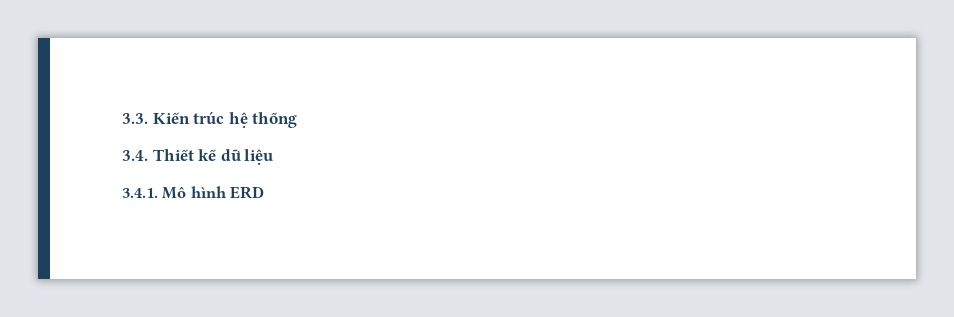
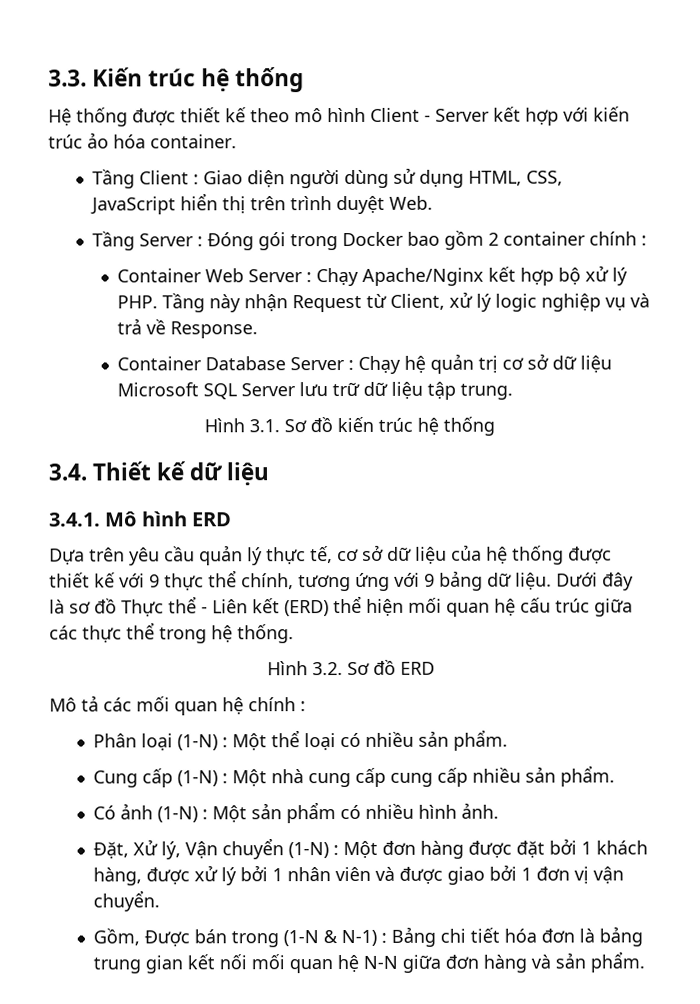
(298, 120) none -> [48,106,630,127] [48,132,237,149] [92,167,564,189] [90,193,434,215] [92,230,648,251] [116,265,628,287] [116,291,650,313] [116,318,258,339] [116,353,612,374] [116,381,513,400] [204,416,495,436] // Hệ thống được thiết kế theo mô hình Client - Server kết hợp với kiến trúc ảo hóa container. // Tầng Client : Giao diện người dùng sử dụng HTML, CSS, JavaScript hiển thị trên trình duyệt Web. // Tầng Server : Đóng gói trong Docker bao gồm 2 container chính : // Container Web Server : Chạy Apache/Nginx kết hợp bộ xử lý PHP. Tầng này nhận Request từ Client, xử lý logic nghiệp vụ và trả về Response. // Container Database Server : Chạy hệ quản trị cơ sở dữ liệu Microsoft SQL Server lưu trữ dữ liệu tập trung. // Hình 3.1. Sơ đồ kiến trúc hệ thống
(265, 192) none -> [49,544,612,566] [49,570,634,592] [49,595,633,617] [49,622,294,644] [266,659,435,676] [49,695,306,716] [93,729,509,751] [93,765,616,788] [93,802,500,824] [93,838,649,860] [93,864,625,886] [93,890,161,912] [93,926,644,948] [93,951,646,974] // Dựa trên yêu cầu quản lý thực tế, cơ sở dữ liệu của hệ thống được thiết kế với 9 thực thể chính, tương ứng với 9 bảng dữ liệu. Dưới đây là sơ đồ Thực thể - Liên kết (ERD) thể hiện mối quan hệ cấu trúc giữa các thực thể trong hệ thống. // Hình 3.2. Sơ đồ ERD // Mô tả các mối quan hệ chính : // Phân loại (1-N) : Một thể loại có nhiều sản phẩm. // Cung cấp (1-N) : Một nhà cung cấp cung cấp nhiều sản phẩm. // Có ảnh (1-N) : Một sản phẩm có nhiều hình ảnh. // Đặt, Xử lý, Vận chuyển (1-N) : Một đơn hàng được đặt bởi 1 khách hàng, được xử lý bởi 1 nhân viên và được giao bởi 1 đơn vị vận chuyển. // Gồm, Được bán trong (1-N & N-1) : Bảng chi tiết hóa đơn là bảng trung gian kết nối mối quan hệ N-N giữa đơn hàng và sản phẩm.

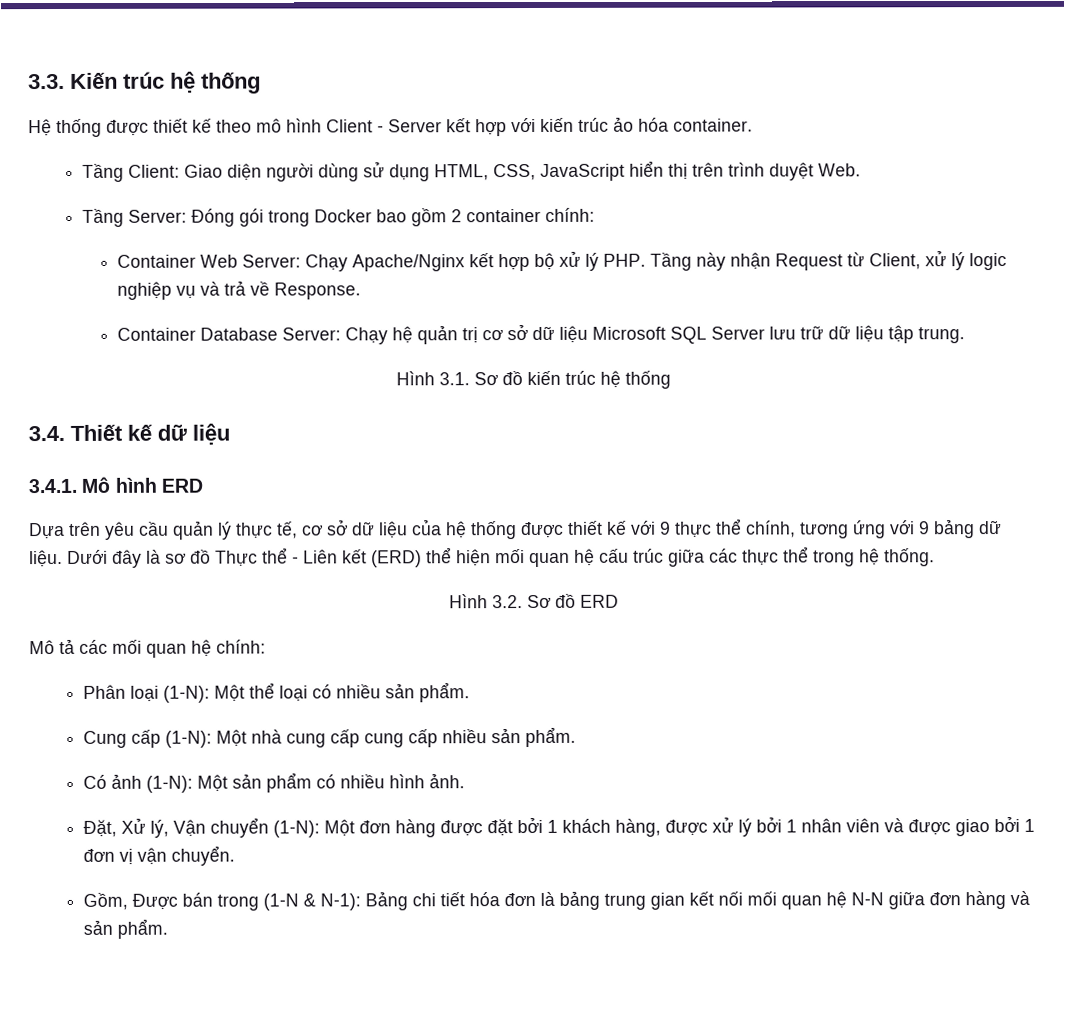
[139,170,200,185] Client : -> [128,164,181,178] Client:
[139,233,204,247] Server : -> [128,209,188,223] Server:
[589,231,648,246] chính : -> [545,207,596,222] chính:
[247,269,312,283] Server : -> [242,254,302,268] Server:
[289,357,354,371] Server : -> [282,327,342,341] Server:
[248,697,306,712] chính : -> [216,639,266,654] chính:
[177,734,229,751] (1-N) : -> [163,685,211,703] (1-N):
[177,770,229,787] (1-N) : -> [165,730,213,748] (1-N):
[157,806,209,823] (1-N) : -> [146,775,194,793] (1-N):
[288,842,340,859] (1-N) : -> [273,820,321,838] (1-N):
[341,929,388,947] N-1) : -> [320,893,362,911] N-1):

